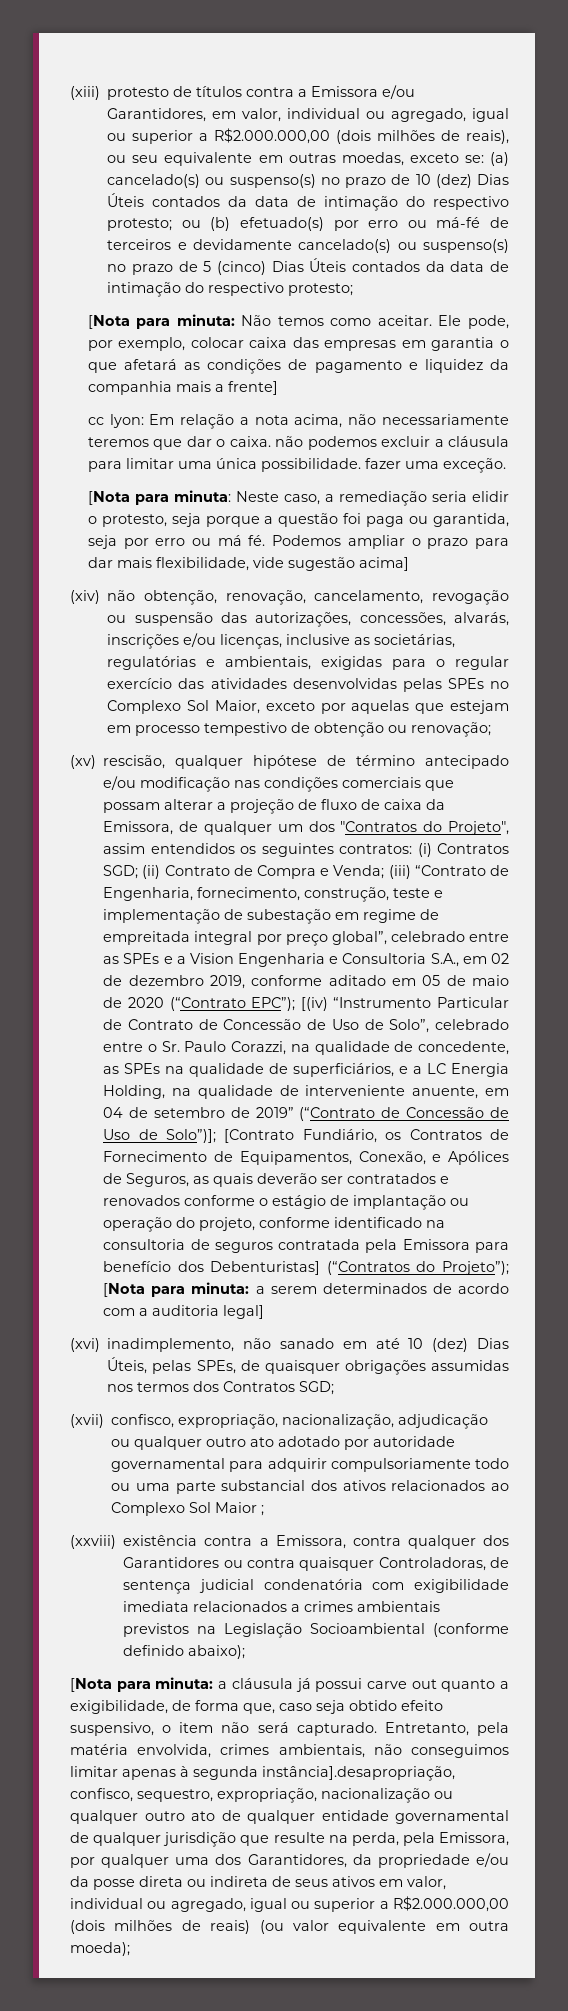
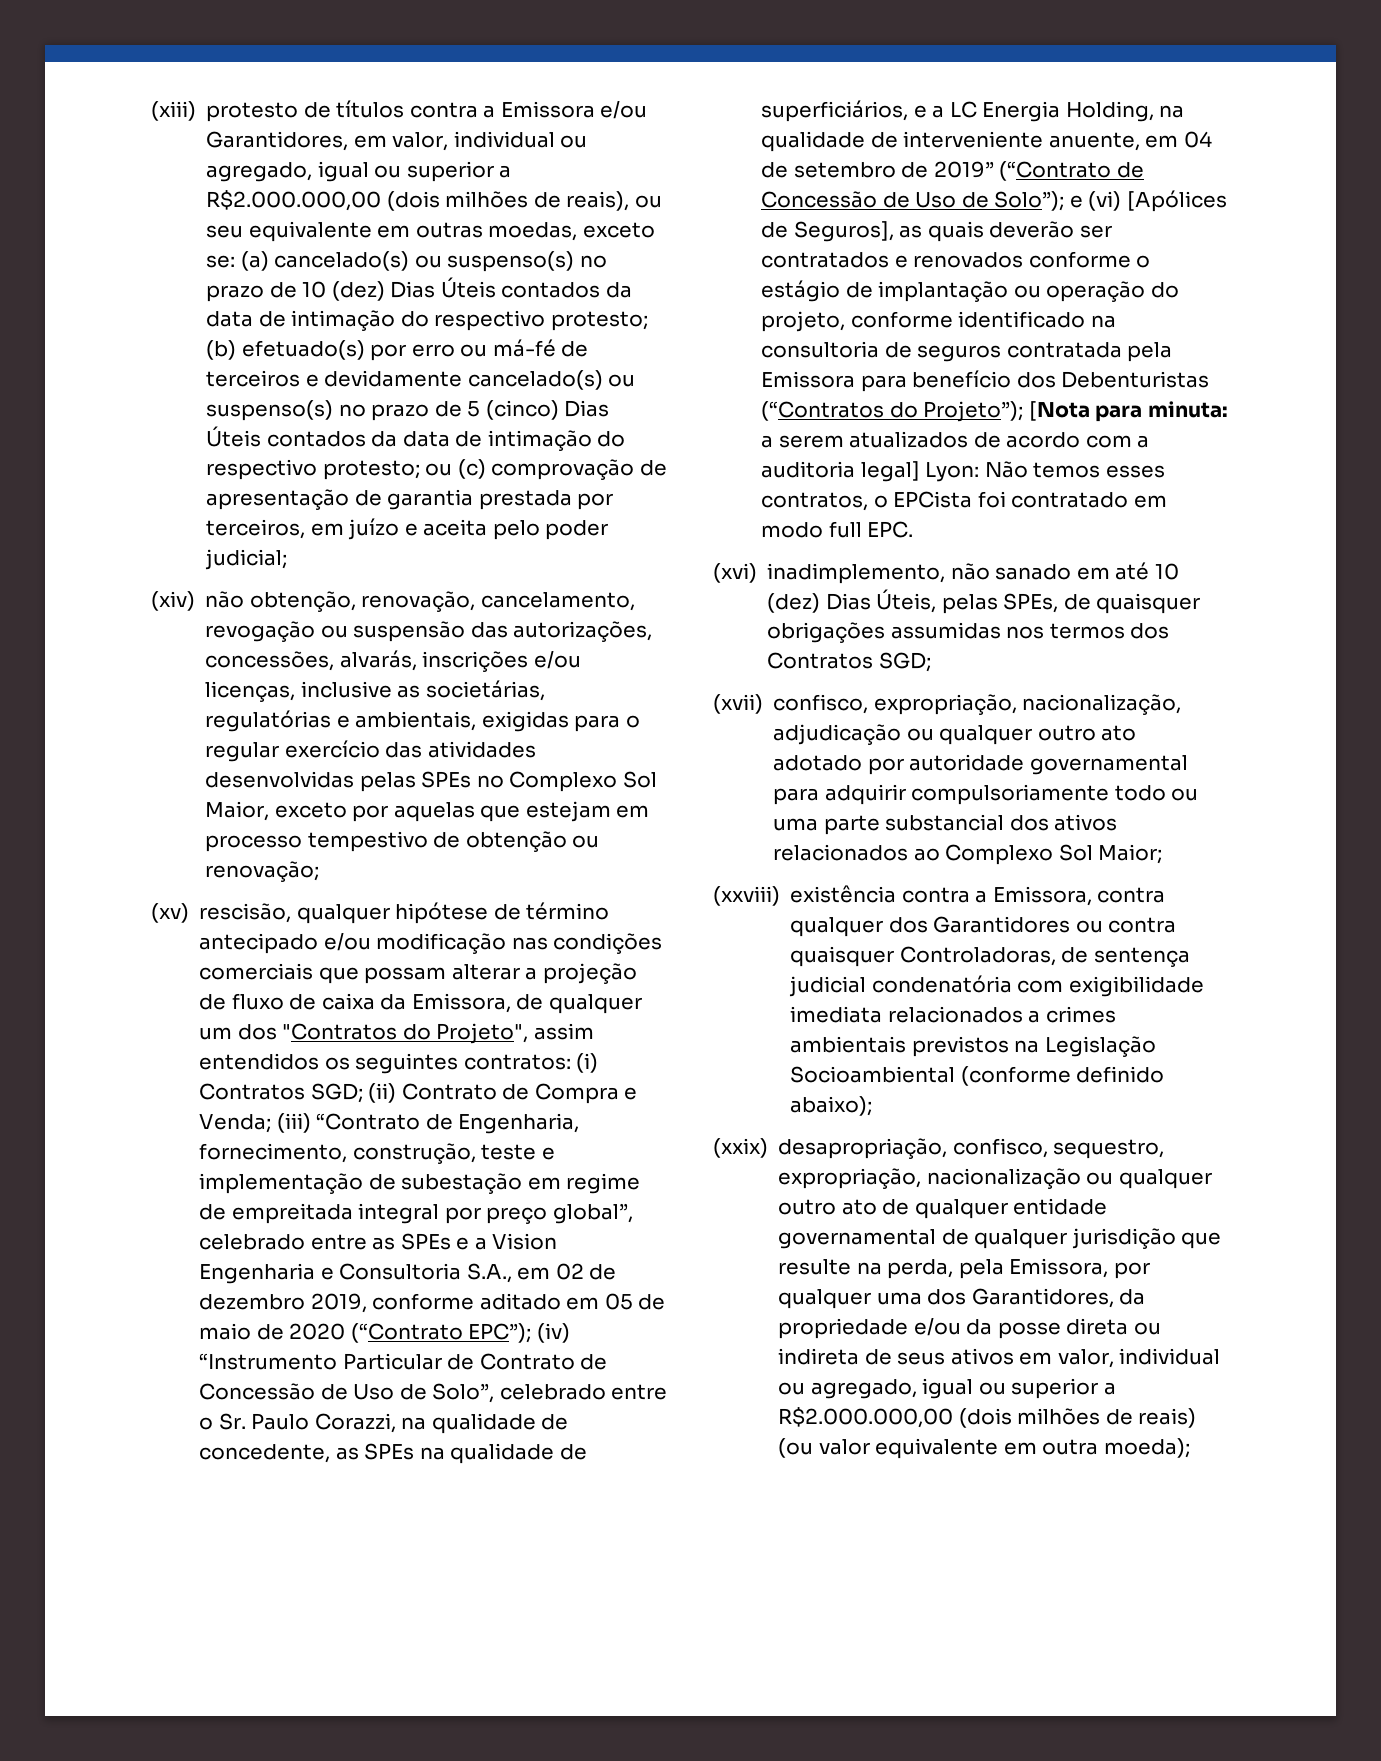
[181,220,201,228] ou -> (648, 321) none
[87,314,509,329] [87,337,509,351] [87,359,509,374] [87,381,278,395] [87,414,509,429] [87,436,510,450] [87,458,506,473] [87,490,509,506] [87,513,510,527] [87,535,509,549] [87,557,409,571] // [Nota para minuta: Não temos como aceitar. Ele pode, por exemplo, colocar caixa das empresas em garantia o que afetará as condições de pagamento e liquidez da companhia mais a frente] // cc lyon: Em relação a nota acima, não necessariamente teremos que dar o caixa. não podemos excluir a cláusula para limitar uma única possibilidade. fazer uma exceção. // [Nota para minuta: Neste caso, a remediação seria elidir o protesto, seja porque a questão foi paga ou garantida, seja por erro ou má fé. Podemos ampliar o prazo para dar mais flexibilidade, vide sugestão acima] -> [425,459,667,480] [206,489,614,510] [206,518,609,540] [205,549,288,570] ou (c) comprovação de apresentação de garantia prestada por terceiros, em juízo e aceita pelo poder judicial;
[300,997,328,1011] [(iv) -> [536,1323,570,1343] (iv)
[166,1129,510,1143] [103,1151,509,1165] [103,1173,190,1187] Solo”)]; [Contrato Fundiário, os Contratos de Fornecimento de Equipamentos, Conexão, e Apólices de Seguros, -> [994,190,1227,212] [761,221,894,242] Solo”); e (vi) [Apólices de Seguros],
[210,1261,321,1275] Debenturistas] -> [1061,371,1210,388] Debenturistas
[322,1283,427,1294] determinados -> [849,431,969,448] atualizados
(265, 1312) none -> [925,461,1165,482] [761,491,1167,511] [761,521,914,538] Lyon: Não temos esses contratos, o EPCista foi contratado em modo full EPC.
[215,1502,265,1516] Maior ; -> [1098,844,1163,864] Maior;
[70,1677,509,1692] [70,1700,443,1714] [70,1722,509,1736] [70,1744,509,1758] [70,1766,455,1781] [Nota para minuta: a cláusula já possui carve out quanto a exigibilidade, de forma que, caso seja obtido efeito suspensivo, o item não será capturado. Entretanto, pela matéria envolvida, crimes ambientais, não conseguimos limitar apenas à segunda instância].desapropriação, -> [713,1138,948,1159] (xxix) desapropriação,

